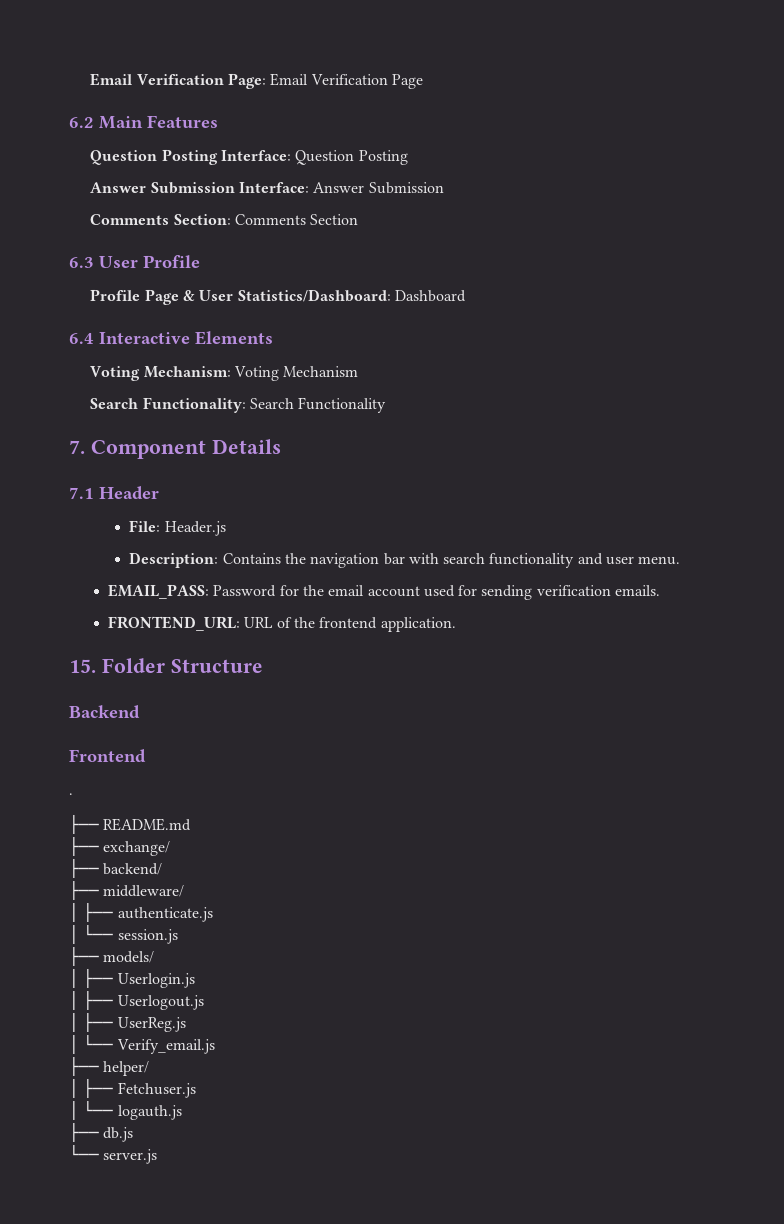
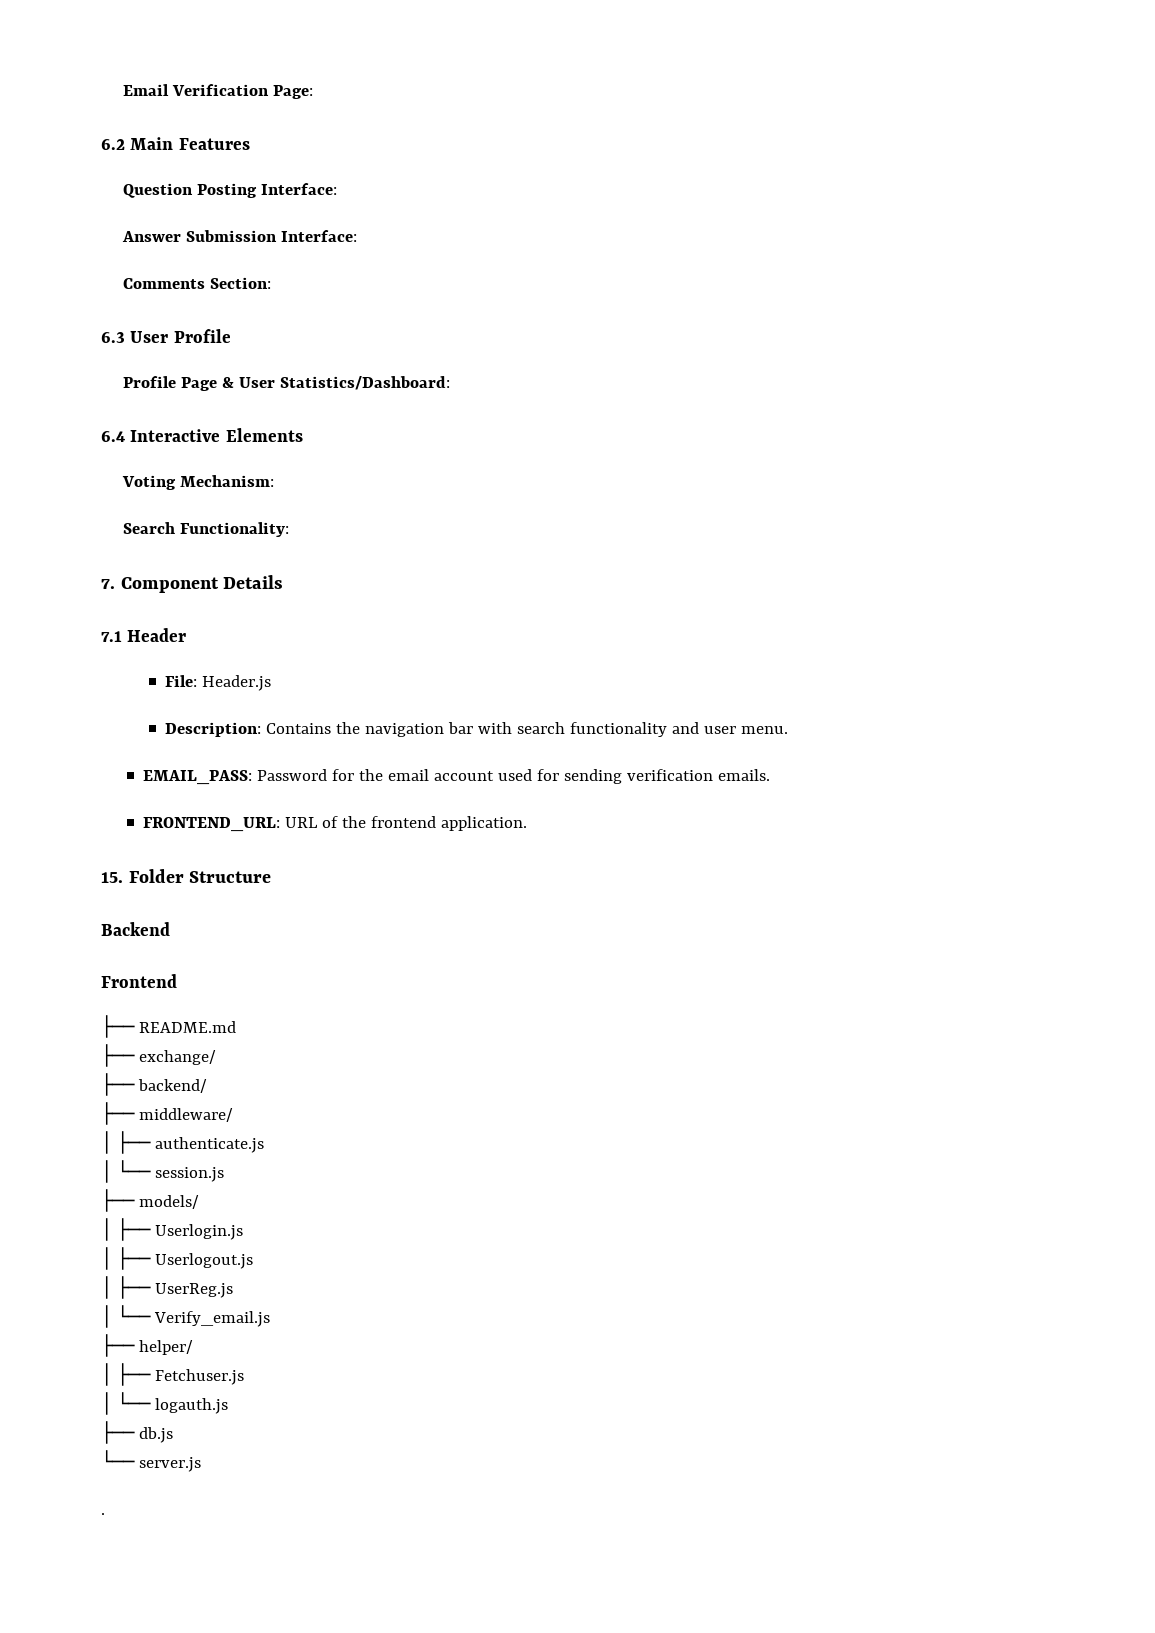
[270,73,423,89] Email Verification Page -> (313, 92) none
[295,150,408,165] Question Posting -> (337, 189) none
[313,182,444,194] Answer Submission -> (357, 236) none
[234,214,359,225] Comments Section -> (271, 283) none
[394,290,466,302] Dashboard -> (450, 383) none
[233,366,359,381] Voting Mechanism -> (274, 481) none
[249,397,387,413] Search Functionality -> (289, 529) none
[69,793,73,795] // . -> (177, 981) none
(158, 1156) none -> [101,1513,105,1515] // .

